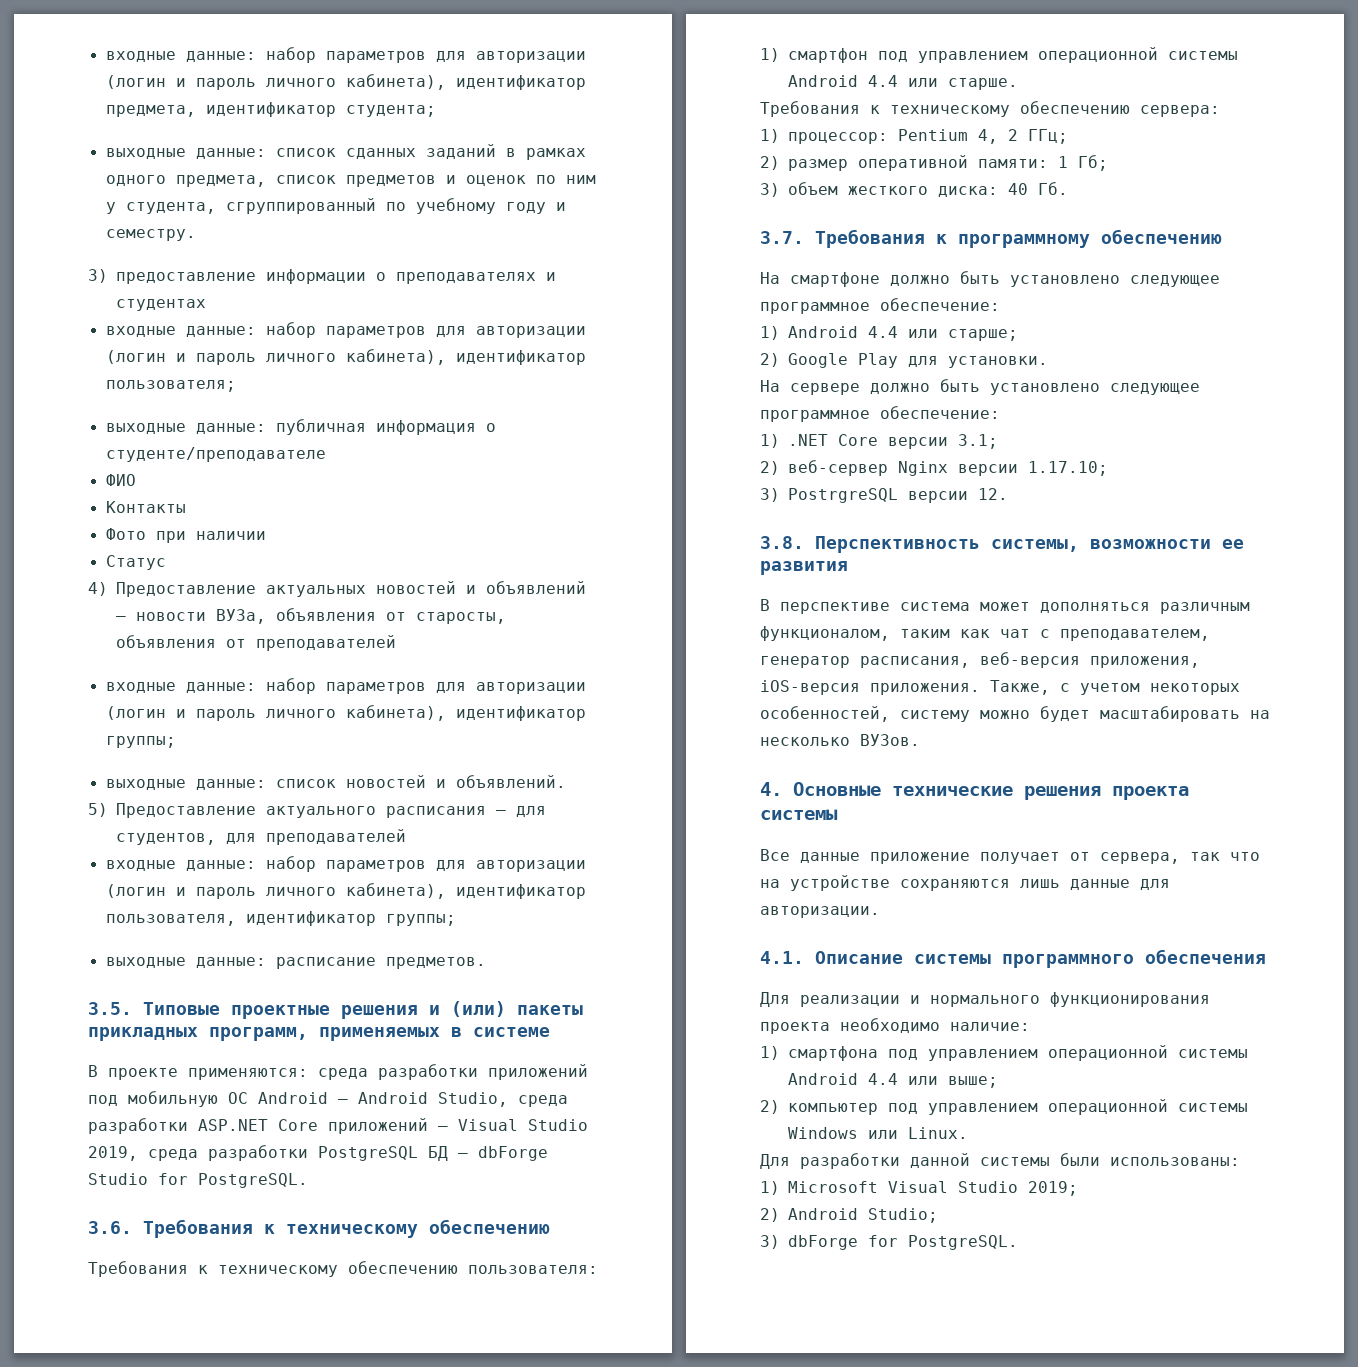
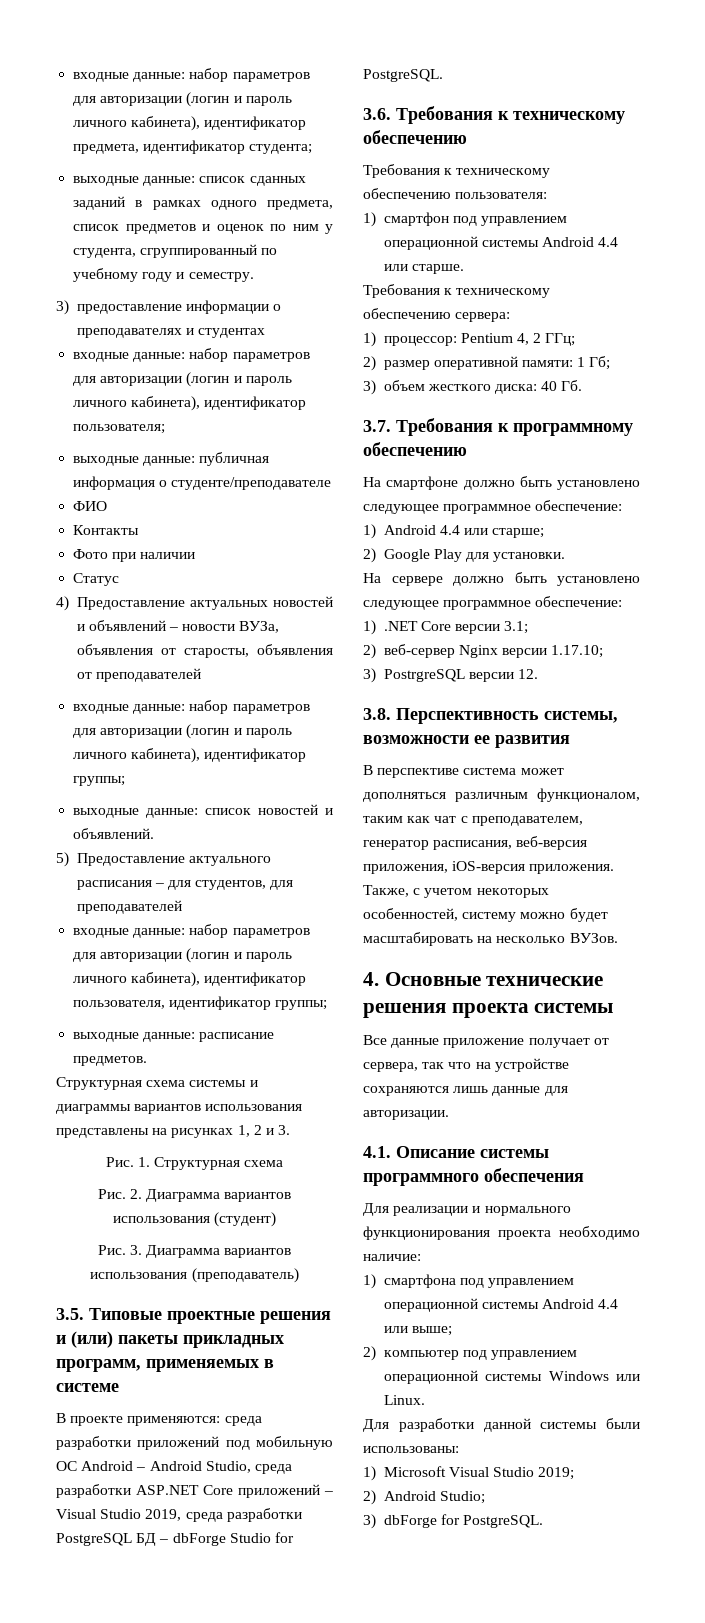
(486, 963) none -> [56,1077,258,1090] [56,1104,303,1114] [56,1125,291,1138] [105,1157,284,1170] [97,1189,292,1202] [112,1212,277,1227] [97,1245,292,1258] [90,1268,299,1283] // Структурная схема системы и диаграммы вариантов использования представлены на рисунках 1, 2 и 3. // Рис. 1. Структурная схема // Рис. 2. Диаграмма вариантов использования (студент) // Рис. 3. Диаграмма вариантов использования (преподаватель)

